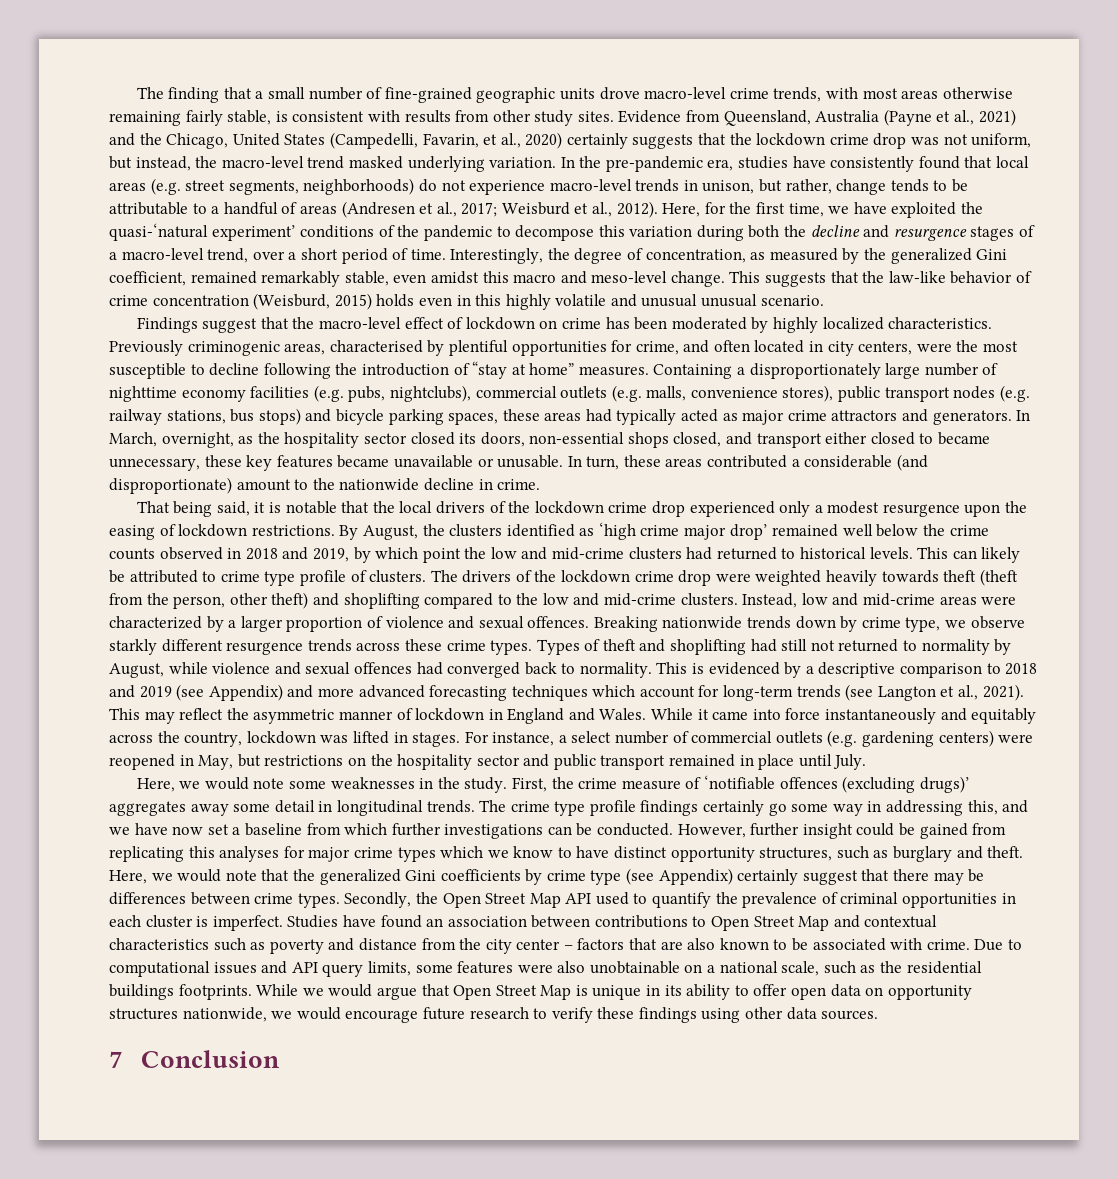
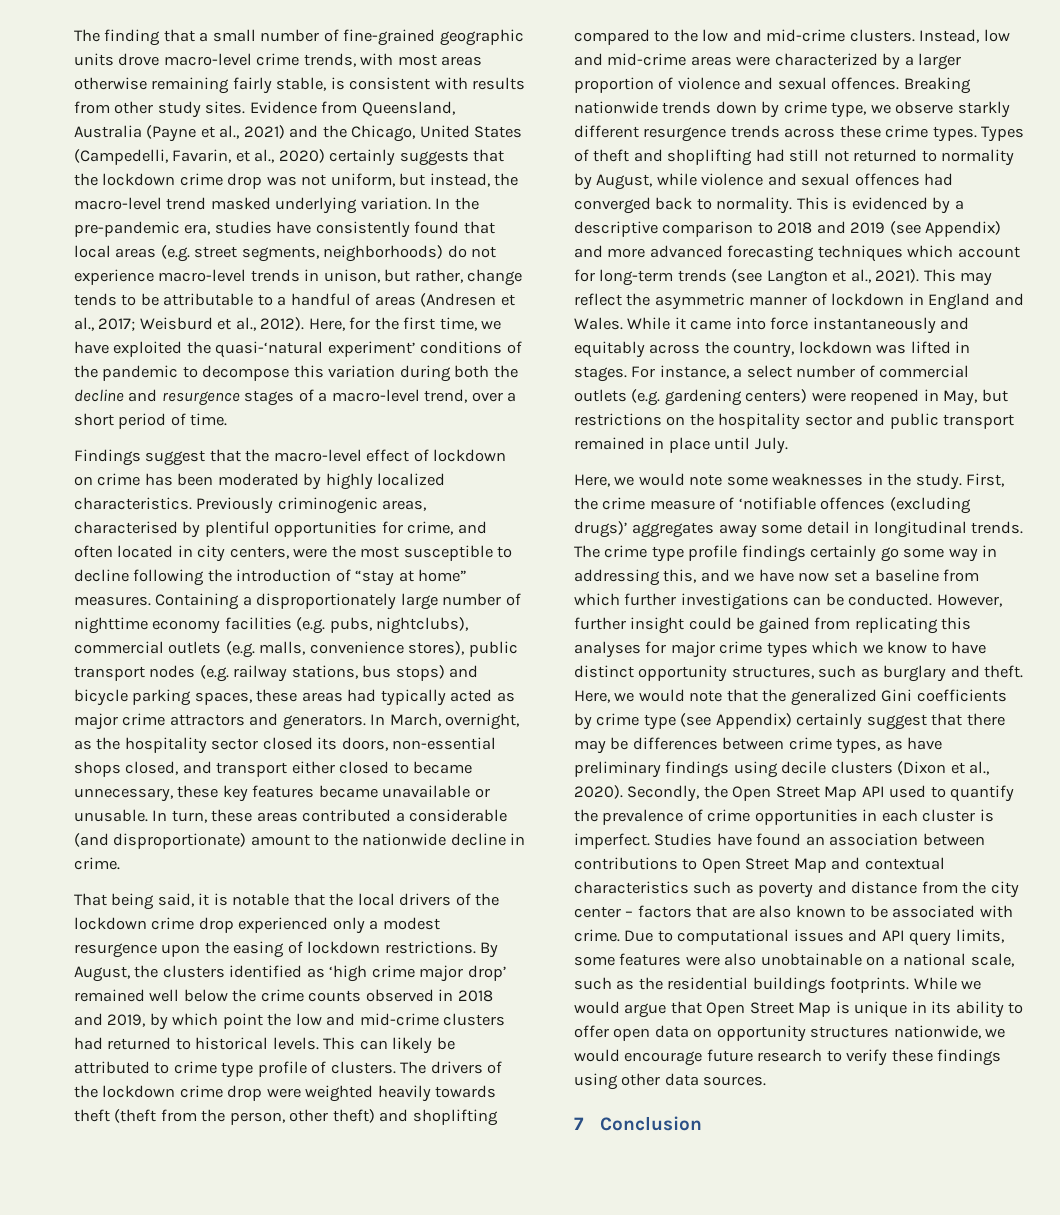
[450,248,1008,264] [109,271,1033,287] [109,293,824,310] Interestingly, the degree of concentration, as measured by the generalized Gini coefficient, remained remarkably stable, even amidst this macro and meso-level change. This suggests that the law-like behavior of crime concentration (Weisburd, 2015) holds even in this highly volatile and unusual unusual scenario. -> (228, 419) none
[297,893,340,908] types. -> [836,737,943,754] [574,761,990,778] [574,785,623,799] types, as have preliminary findings using decile clusters (Dixon et al., 2020).
[840,892,899,904] criminal -> [707,809,751,822] crime

